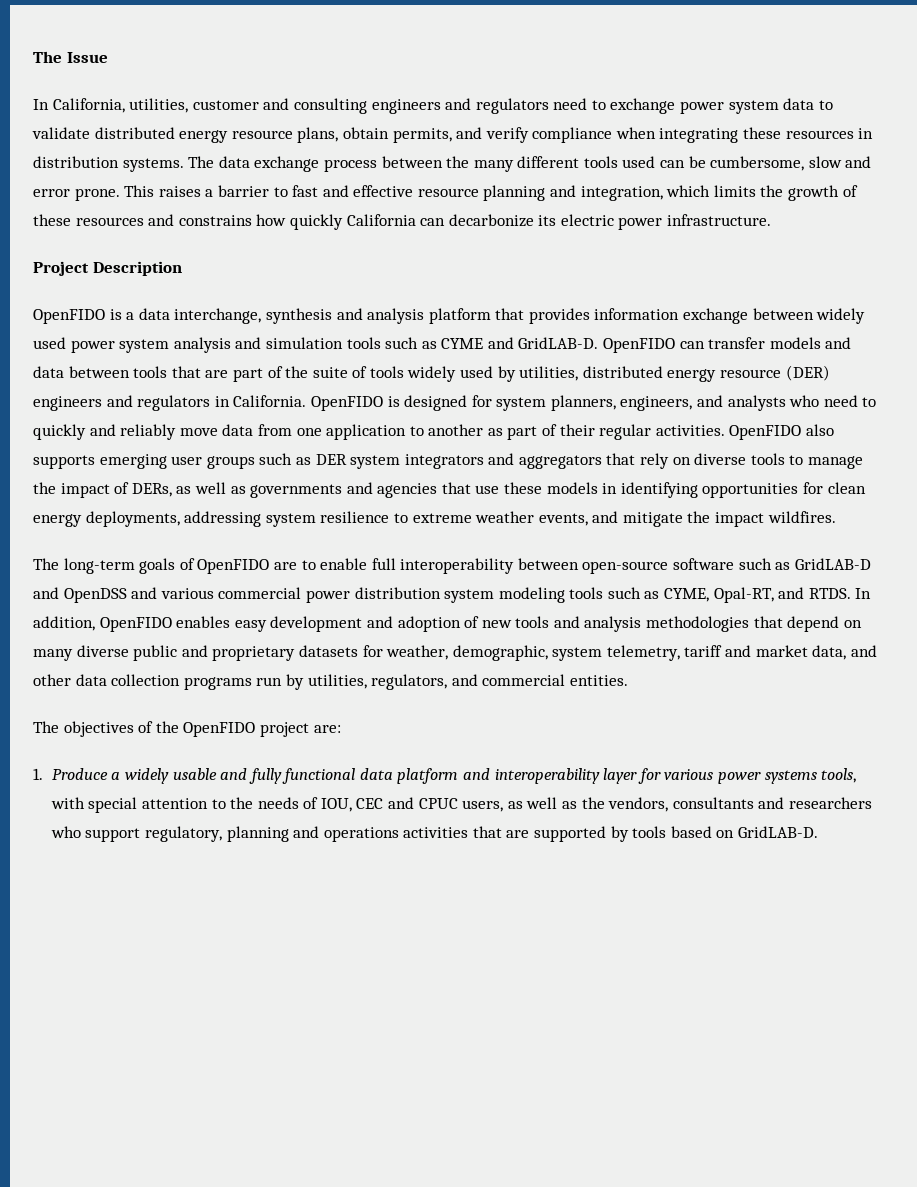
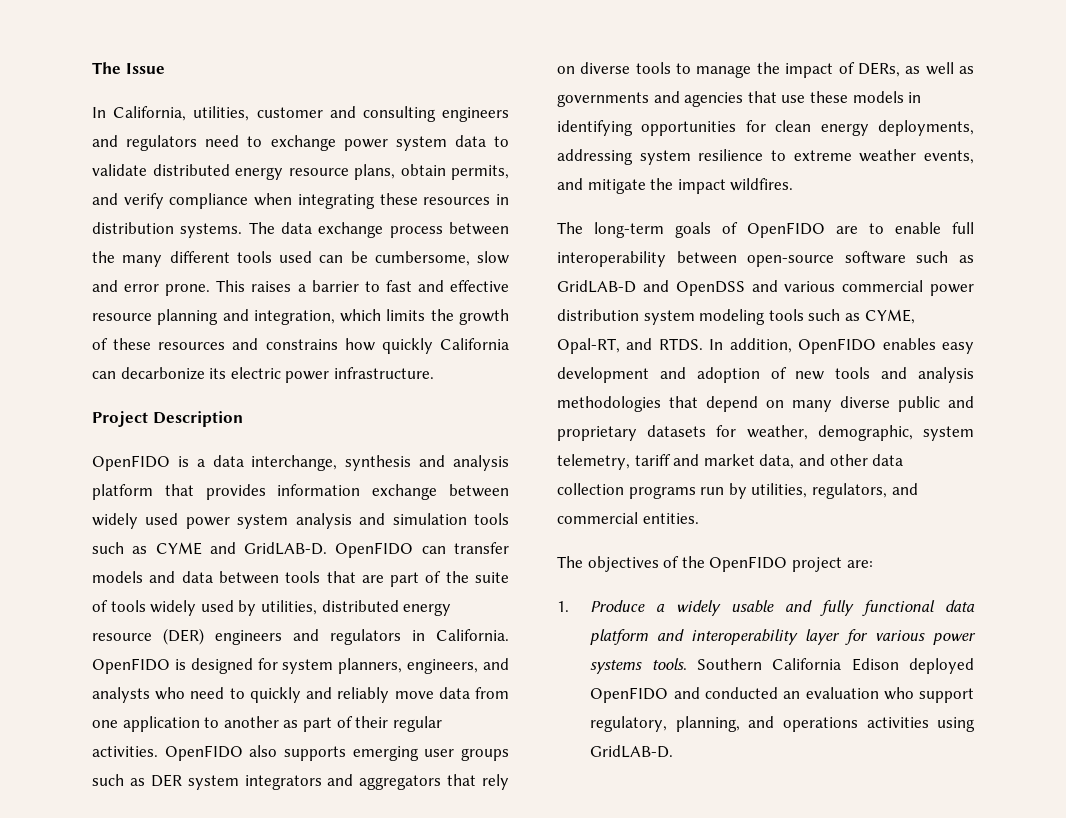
[821,768,857,783] [50,797,872,813] tools, with special attention to the needs of IOU, CEC and CPUC users, as well as the vendors, consultants and researchers -> [651,658,974,674] [590,687,879,703] tools. Southern California Edison deployed OpenFIDO and conducted an evaluation
[226,826,289,842] planning -> [675,716,740,732] planning,
[472,826,735,842] that are supported by tools based on -> [937,717,975,732] using

